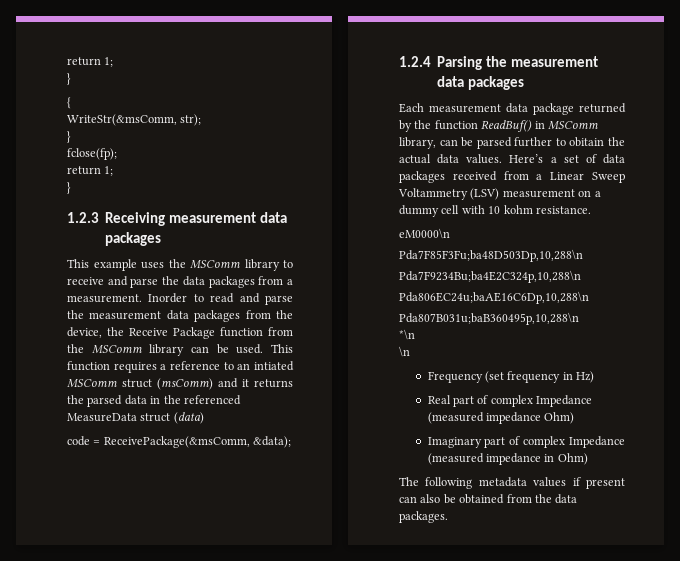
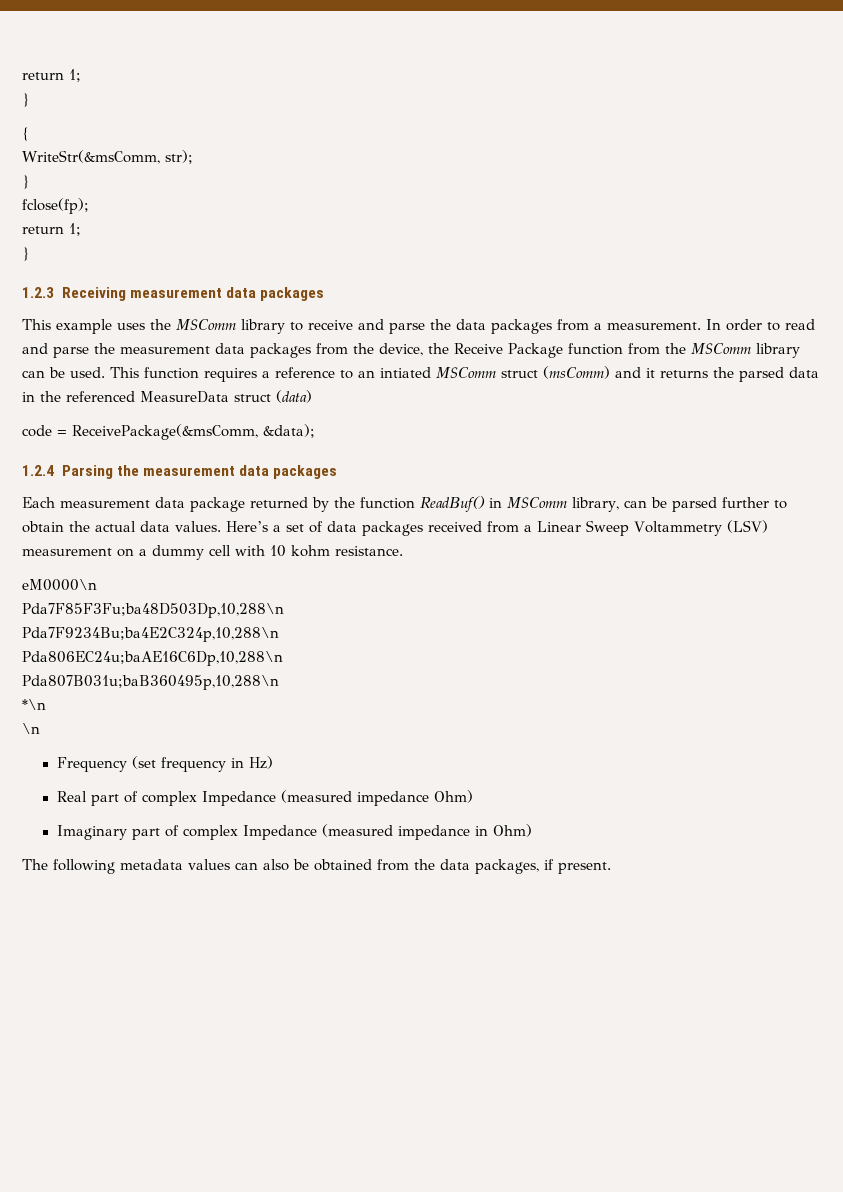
[148,293,188,303] Inorder -> [706,319,762,331] In order
[569,137,605,147] obitain -> [22,521,64,533] obtain
[572,477,625,489] if present -> (230, 864) none
[399,511,448,523] packages. -> [475,859,611,874] packages, if present.

